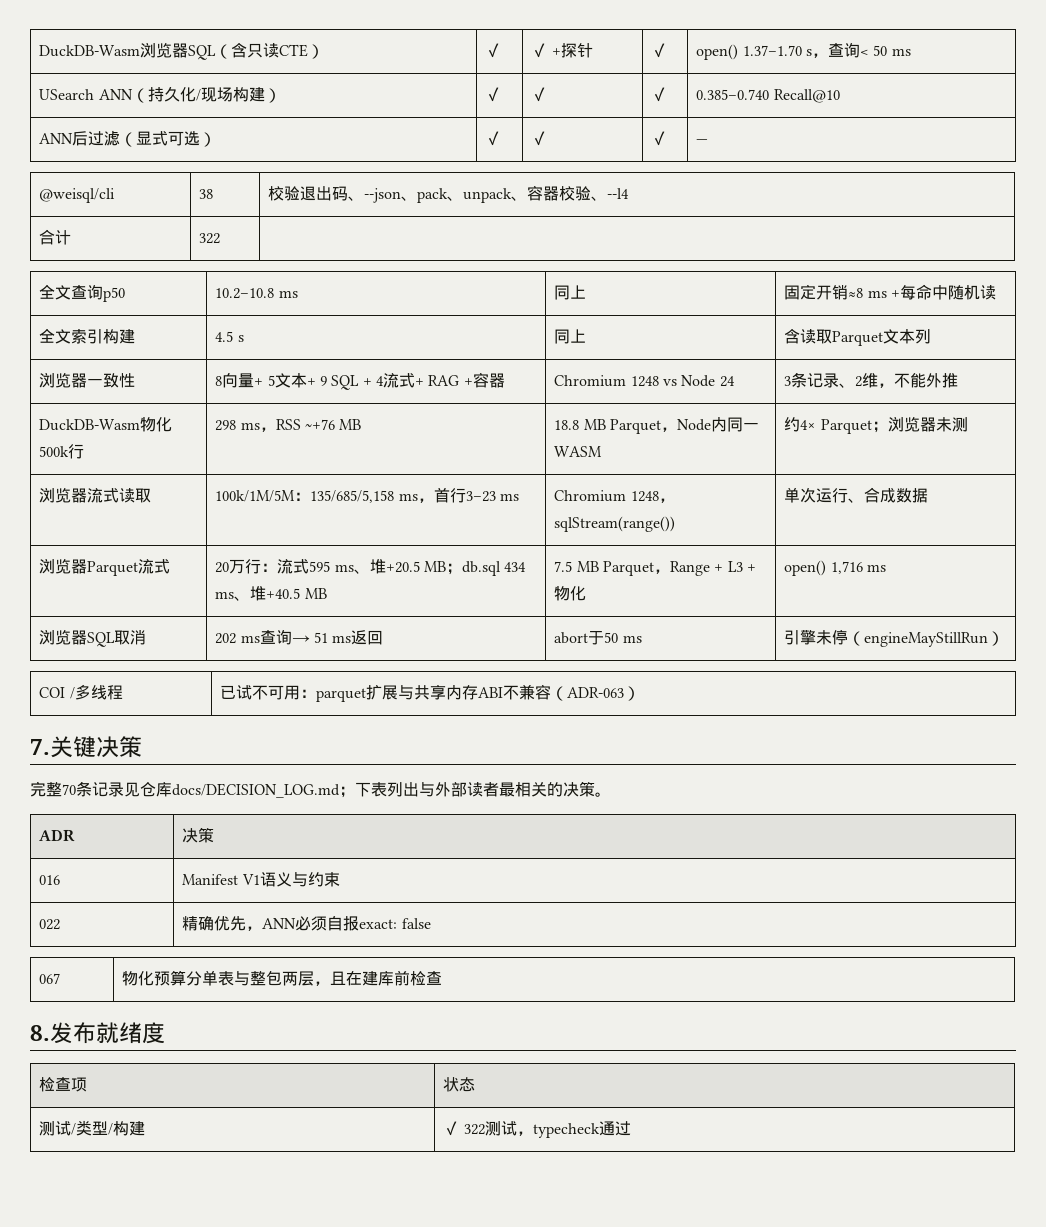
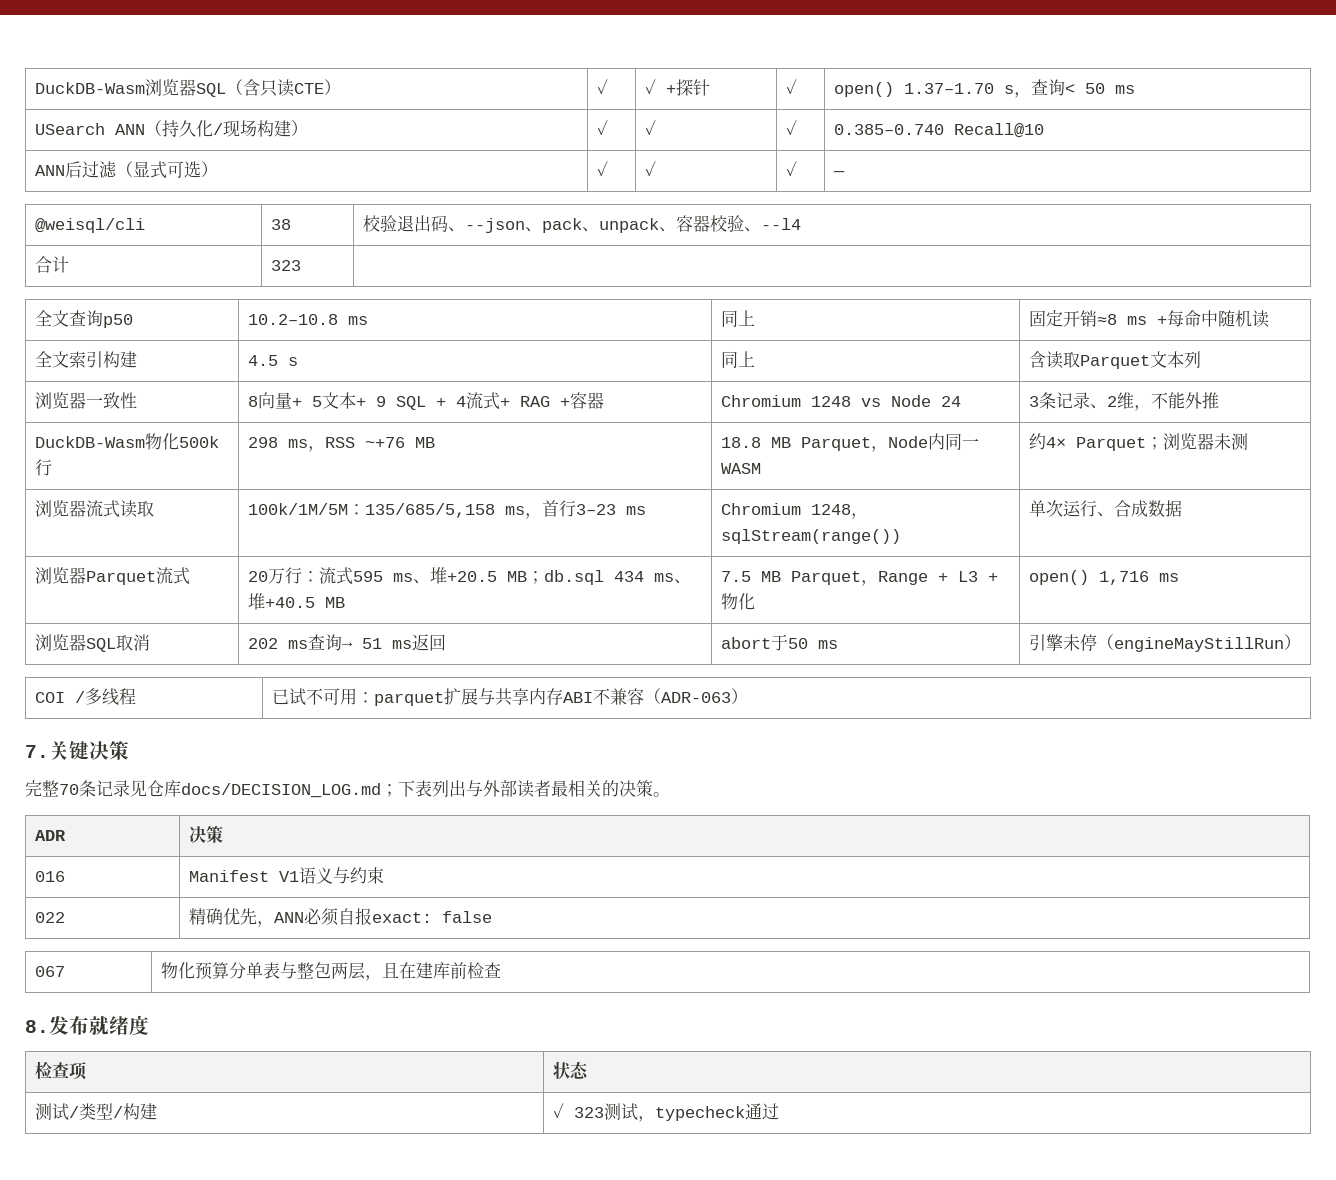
[199,233,221,244] 322 -> [270,260,301,271] 323
[463,1124,485,1135] 322 -> [573,1107,604,1118] 323

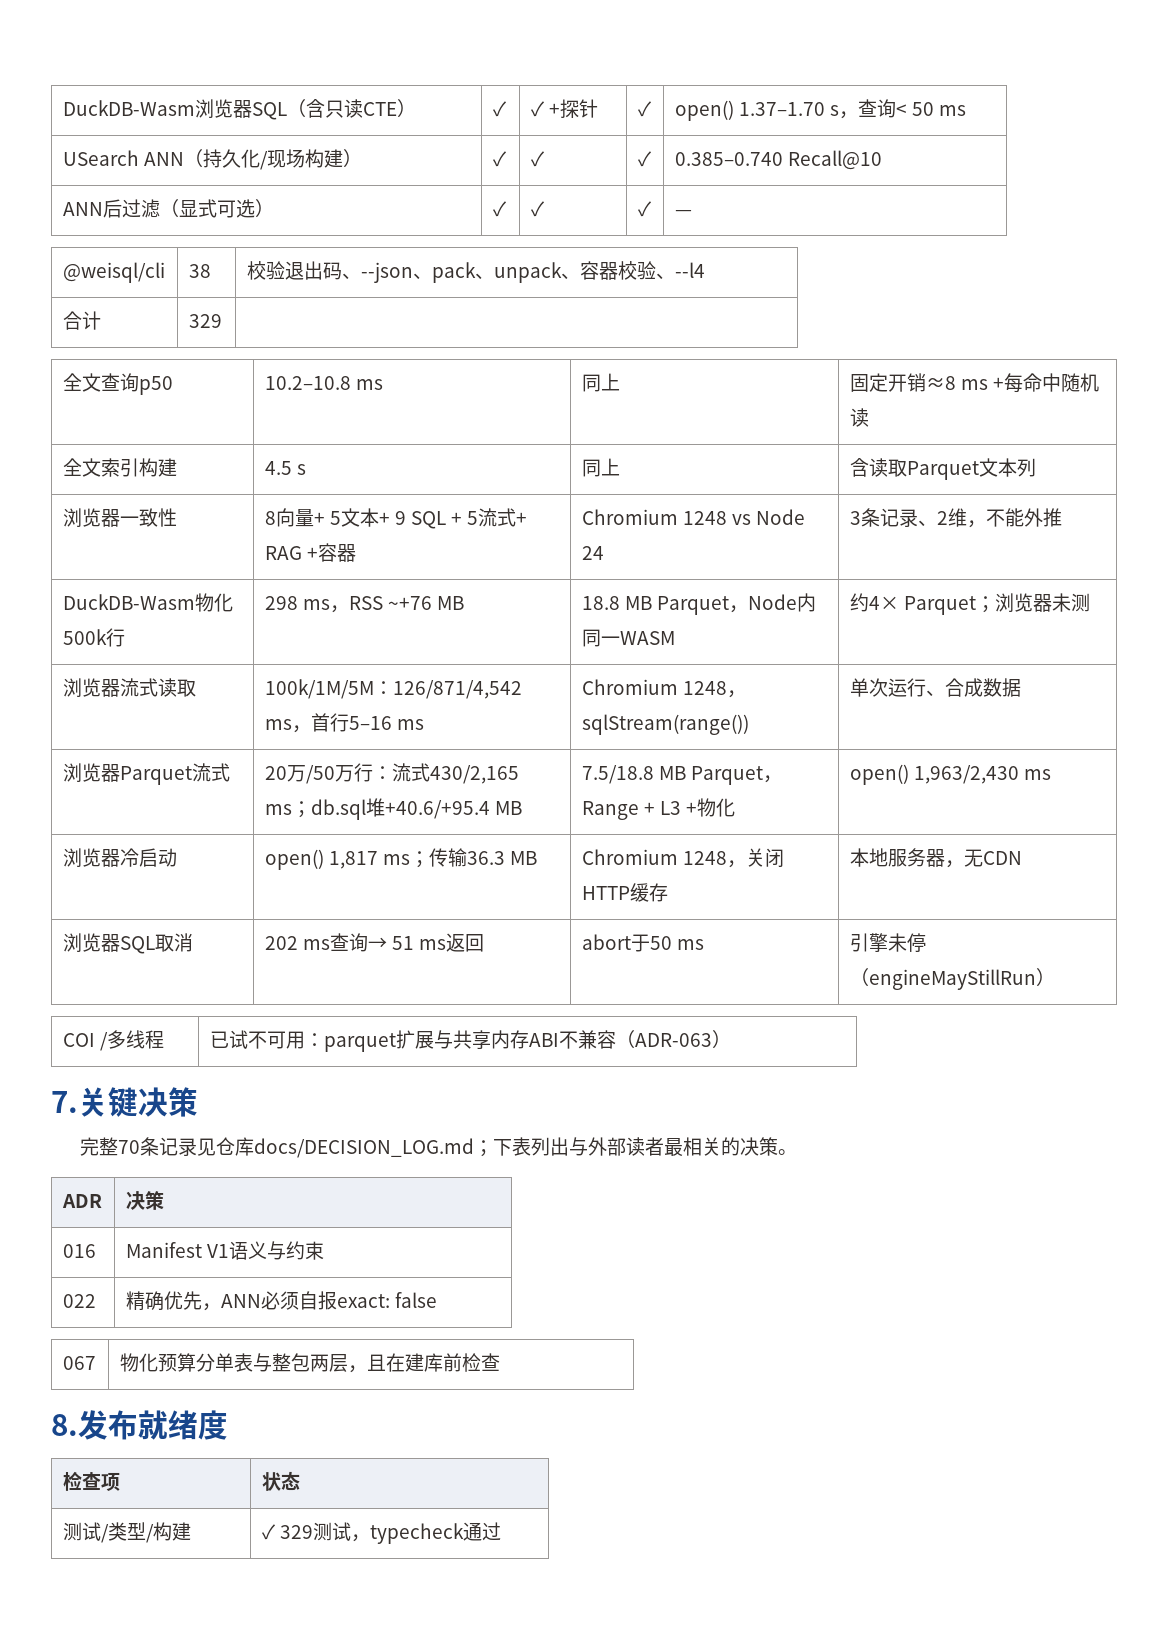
[270,260,301,271] 323 -> [188,314,222,328] 329
[455,396,466,407] 4 -> [467,511,479,525] 5
[364,503,495,518] 135/685/5,158 -> [392,680,522,699] 126/871/4,542
[575,504,616,515] 3–23 -> [348,716,392,730] 5–16
(285, 576) none -> [305,765,354,784] /50万
[352,567,691,585] [247,593,345,610] [720,571,751,582] 595 ms、堆+20.5 MB；db.sql 434 ms、堆+40.5 MB | 7.5 -> [429,765,519,784] [264,798,522,820] [581,765,654,784] 430/2,165 ms；db.sql堆+40.6/+95.4 MB | 7.5/18.8
[1098,571,1179,585] 1,716 ms -> [913,765,1052,784] [62,848,177,867] [264,848,538,870] [581,848,784,868] [581,883,668,902] [849,848,1022,868] 1,963/2,430 ms // 浏览器冷启动 | open() 1,817 ms；传输36.3 MB | Chromium 1248，关闭HTTP缓存 | 本地服务器，无CDN
[573,1107,604,1118] 323 -> [279,1525,313,1539] 329

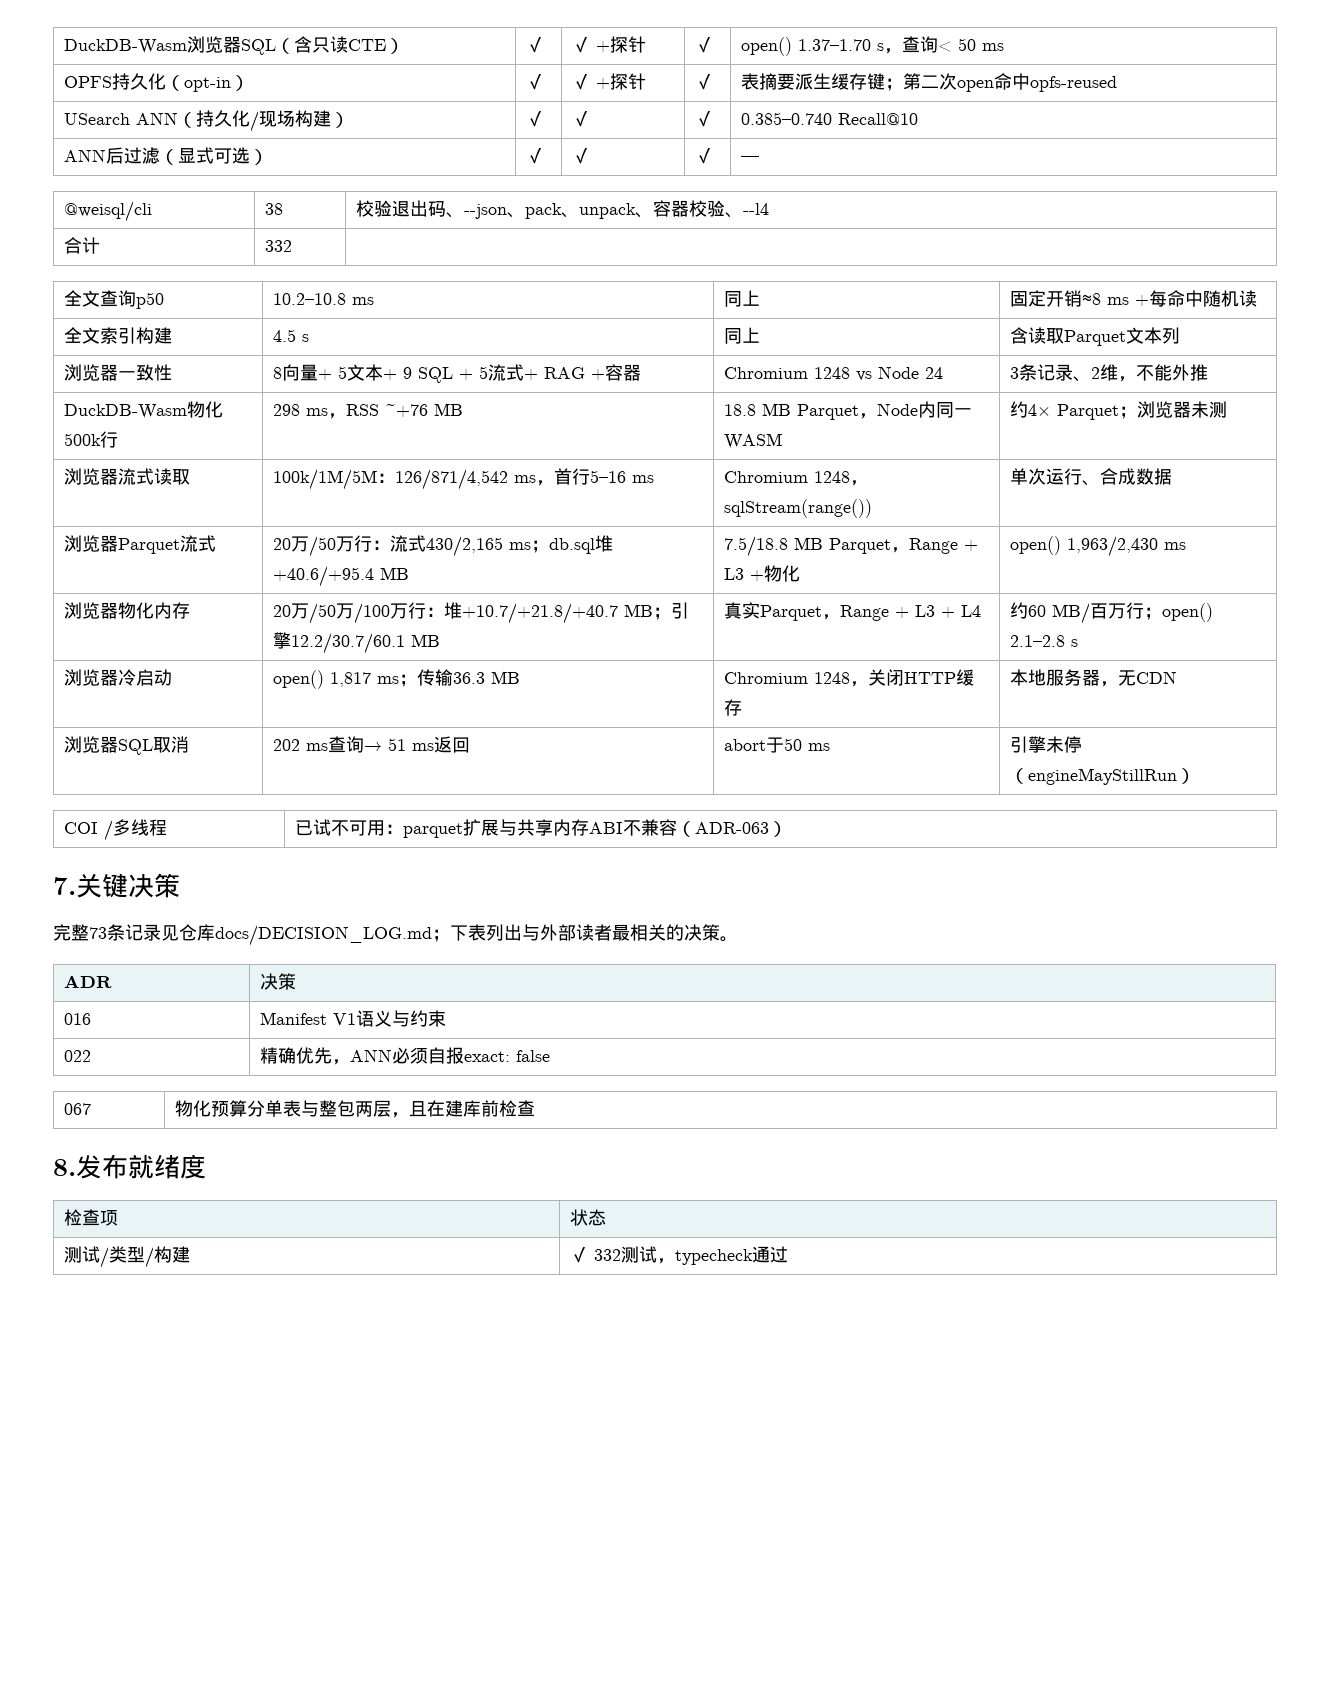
(967, 110) none -> [63,73,249,92] [525,73,544,90] [571,73,646,90] [694,73,713,90] [740,73,1117,92] // OPFS持久化（opt-in） | ✓ | ✓ +探针 | ✓ | 表摘要派生缓存键；第二次open命中opfs-reused
[188,314,222,328] 329 -> [264,240,292,252] 332
(1052, 774) none -> [63,602,190,619] [272,602,689,624] [272,632,440,654] [723,602,981,621] [1009,602,1213,624] [1009,635,1078,647] // 浏览器物化内存 | 20万/50万/100万行：堆+10.7/+21.8/+40.7 MB；引擎12.2/30.7/60.1 MB | 真实Parquet，Range + L3 + L4 | 约60 MB/百万行；open() 2.1–2.8 s
[117,1140,140,1154] 70 -> [89,927,107,939] 73
[279,1525,313,1539] 329 -> [593,1249,621,1261] 332

